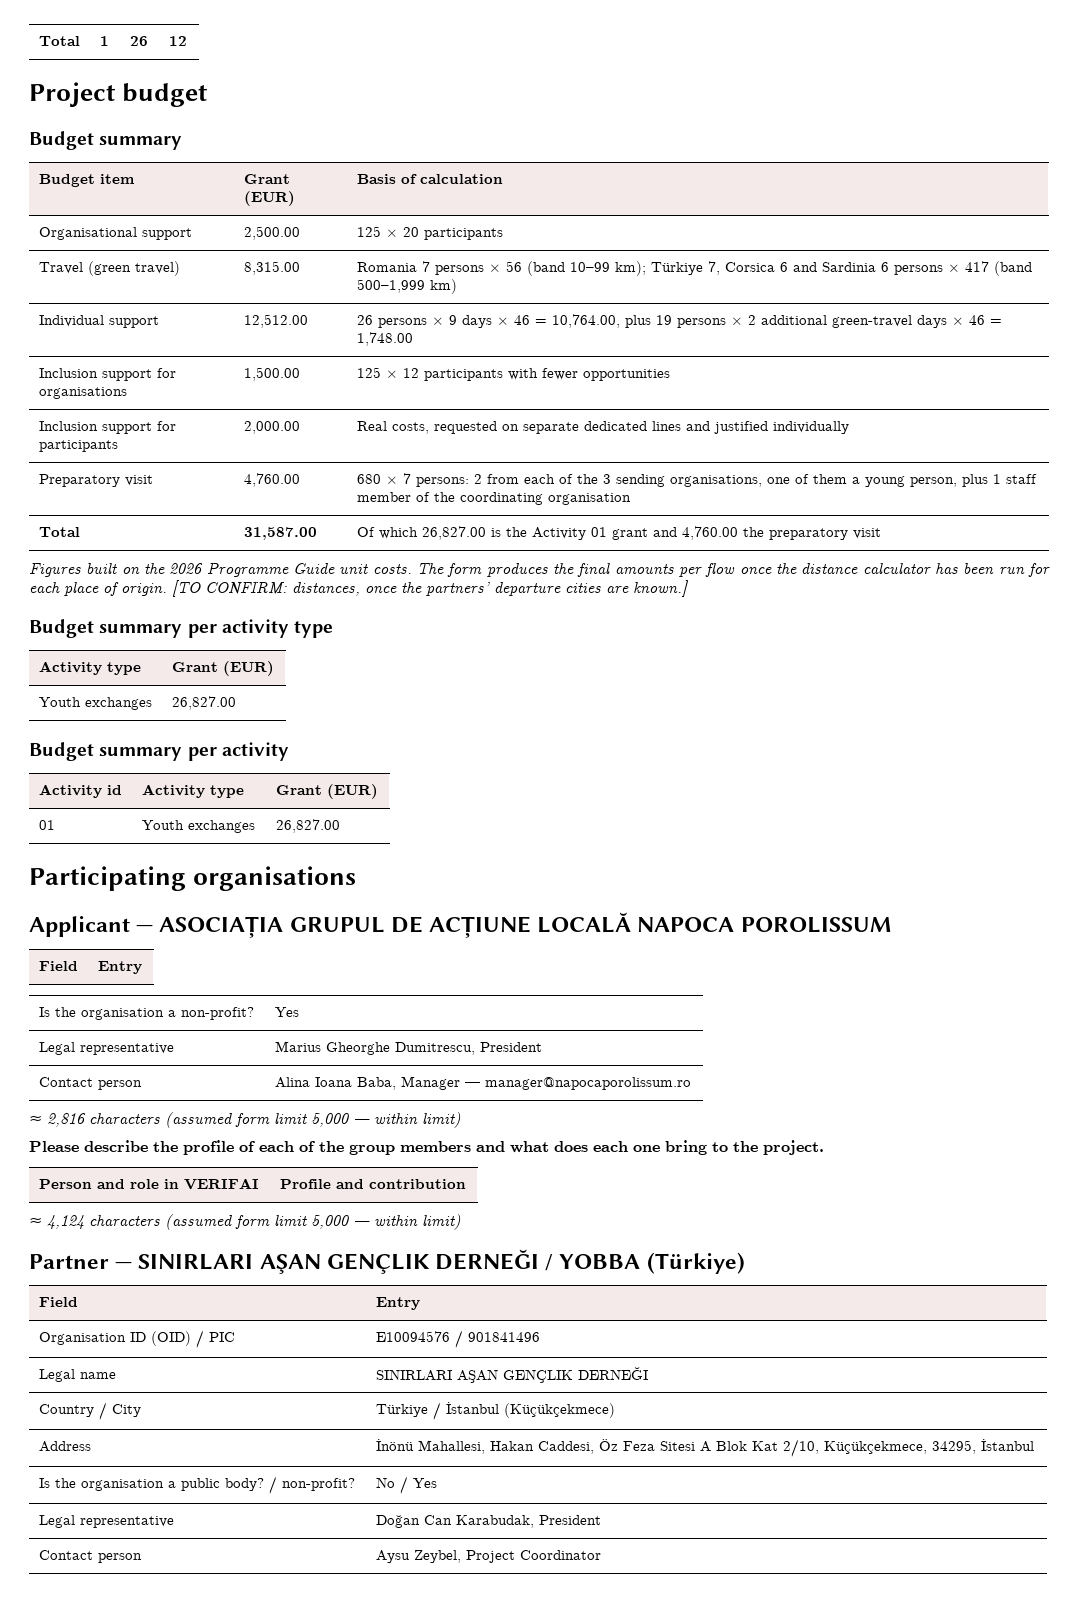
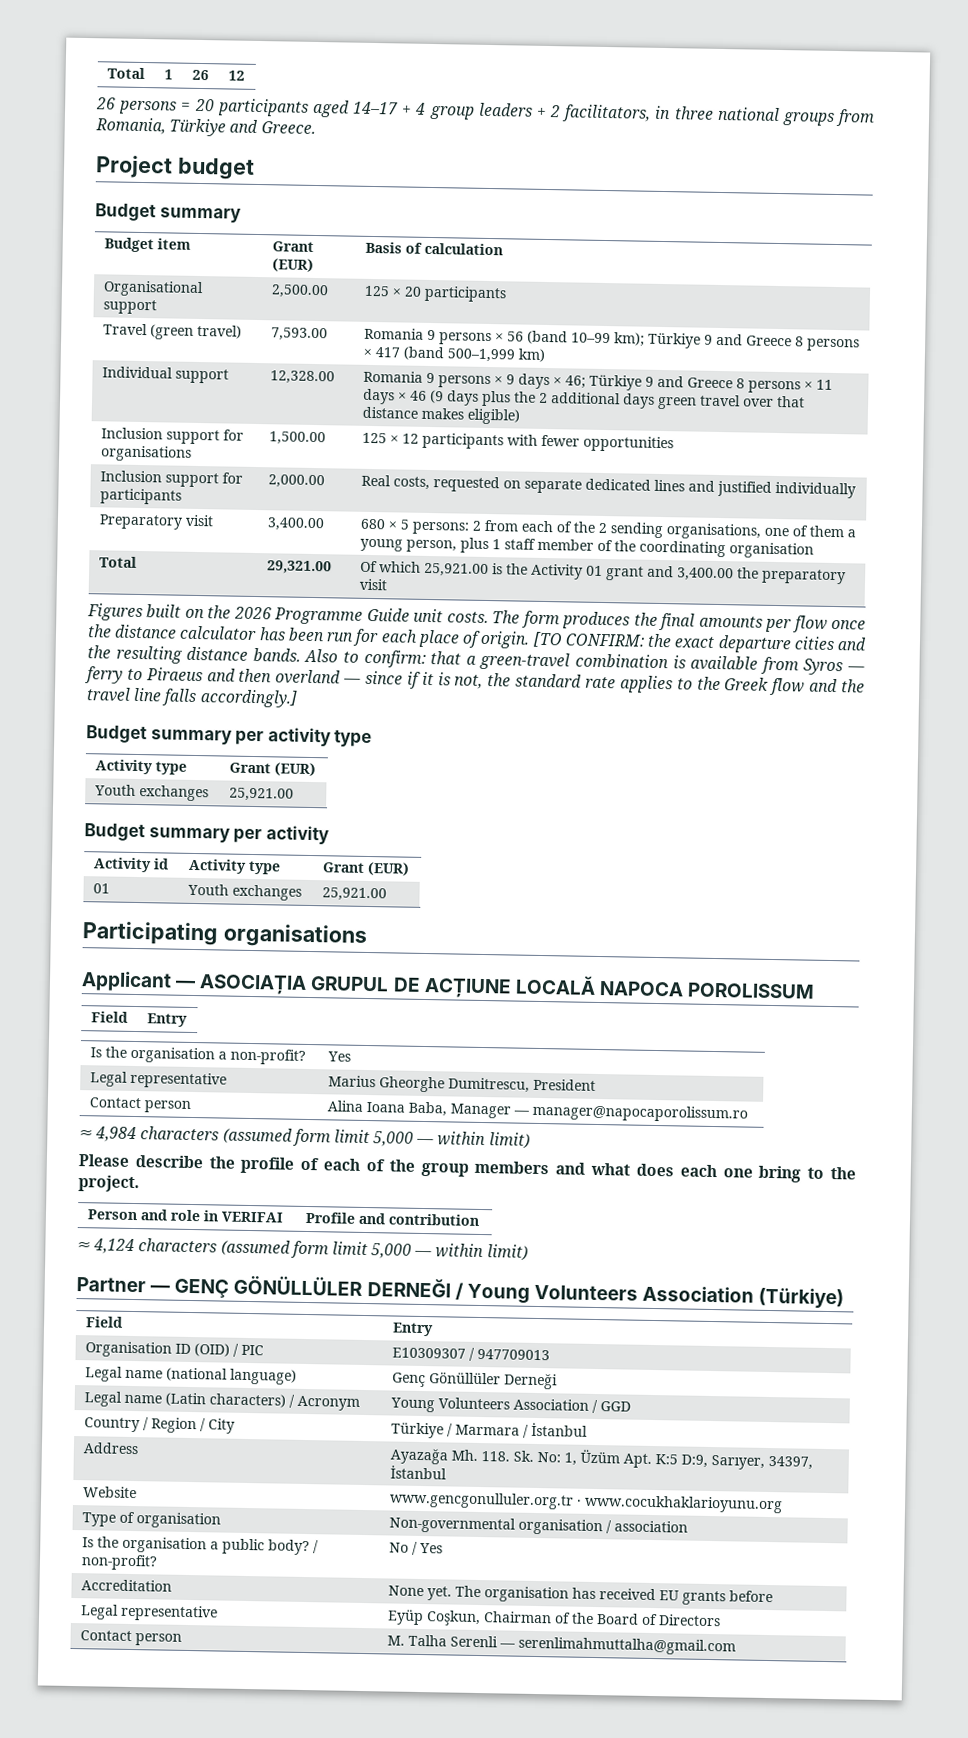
(187, 41) none -> [96,97,875,127] [95,117,316,137] // 26 persons = 20 participants aged 14–17 + 4 group leaders + 2 facilitators, in three national groups from Romania, Türkiye and Greece.
[243,261,300,275] [356,261,430,272] 8,315.00 | Romania 7 -> [270,327,328,342] [363,327,436,341] 7,593.00 | Romania 9
[707,261,889,275] 7, Corsica 6 and Sardinia 6 -> [703,333,804,347] 9 and Greece 8
[243,314,308,328] [356,315,373,325] 12,512.00 | 26 -> [269,370,335,385] [362,370,435,384] 12,328.00 | Romania 9
[513,314,1002,328] [356,332,413,346] 46 = 10,764.00, plus 19 persons × 2 additional green-travel days × 46 = 1,748.00 -> [564,374,833,394] [362,388,805,410] [361,406,520,425] 46; Türkiye 9 and Greece 8 persons × 11 days × 46 (9 days plus the 2 additional days green travel over that distance makes eligible)
[243,473,300,487] 4,760.00 -> [266,517,325,532] 3,400.00
[402,473,411,484] 7 -> [399,519,410,530] 5
[602,474,611,484] 3 -> [597,522,607,534] 2
[243,527,317,540] 31,587.00 -> [266,560,332,575] 29,321.00
[421,526,486,540] 26,827.00 -> [423,562,489,578] 25,921.00
[681,526,738,540] 4,760.00 -> [676,567,734,582] 3,400.00
[292,580,688,597] distances, once the partners’ departure cities are known.] -> [647,633,868,654] [87,645,866,676] [84,666,865,696] [86,687,298,708] the exact departure cities and the resulting distance bands. Also to confirm: that a green-travel combination is available from Syros — ferry to Piraeus and then overland — since if it is not, the standard rate applies to the Greek flow and the travel line falls accordingly.]
[171,696,236,710] 26,827.00 -> [228,787,294,802] 25,921.00
[275,819,340,833] 26,827.00 -> [321,887,387,902] 25,921.00
[47,1113,86,1127] 2,816 -> [95,1126,138,1143] 4,984
[138,1249,641,1274] SINIRLARI AŞAN GENÇLIK DERNEĞI / YOBBA -> [174,1275,755,1304] GENÇ GÖNÜLLÜLER DERNEĞI / Young Volunteers Association
[375,1330,540,1348] [38,1369,116,1382] [375,1367,648,1383] E10094576 / 901841496 // Legal name | SINIRLARI AŞAN GENÇLIK DERNEĞI -> [391,1347,550,1361] [84,1366,297,1385] [391,1372,558,1390] [83,1391,360,1411] [389,1397,631,1414] E10309307 / 947709013 // Legal name (national language) | Genç Gönüllüler Derneği // Legal name (Latin characters) / Acronym | Young Volunteers Association / GGD
(107, 1411) none -> [150,1417,206,1434] Region /
[445,1402,615,1418] İstanbul (Küçükçekmece) -> [454,1422,588,1438] Marmara / İstanbul
[375,1439,1034,1457] İnönü Mahallesi, Hakan Caddesi, Öz Feza Sitesi A Blok Kat 2/10, Küçükçekmece, 34295, İstanbul -> [389,1447,813,1470] [389,1465,447,1480] [82,1486,137,1499] [388,1491,783,1514] [81,1511,221,1529] [388,1516,688,1536] Ayazağa Mh. 118. Sk. No: 1, Üzüm Apt. K:5 D:9, Sarıyer, 34397, İstanbul // Website | www.gencgonulluler.org.tr · www.cocukhaklarioyunu.org // Type of organisation | Non-governmental organisation / association
[38,1515,174,1528] [375,1515,601,1528] [38,1550,142,1563] [375,1550,601,1563] Legal representative | Doğan Can Karabudak, President // Contact person | Aysu Zeybel, Project Coordinator -> [80,1579,172,1592] [387,1585,773,1606] [79,1604,218,1622] [386,1609,721,1627] [79,1630,182,1646] [386,1634,736,1656] Accreditation | None yet. The organisation has received EU grants before // Legal representative | Eyüp Coşkun, Chairman of the Board of Directors // Contact person | M. Talha Serenli — serenlimahmuttalha@gmail.com

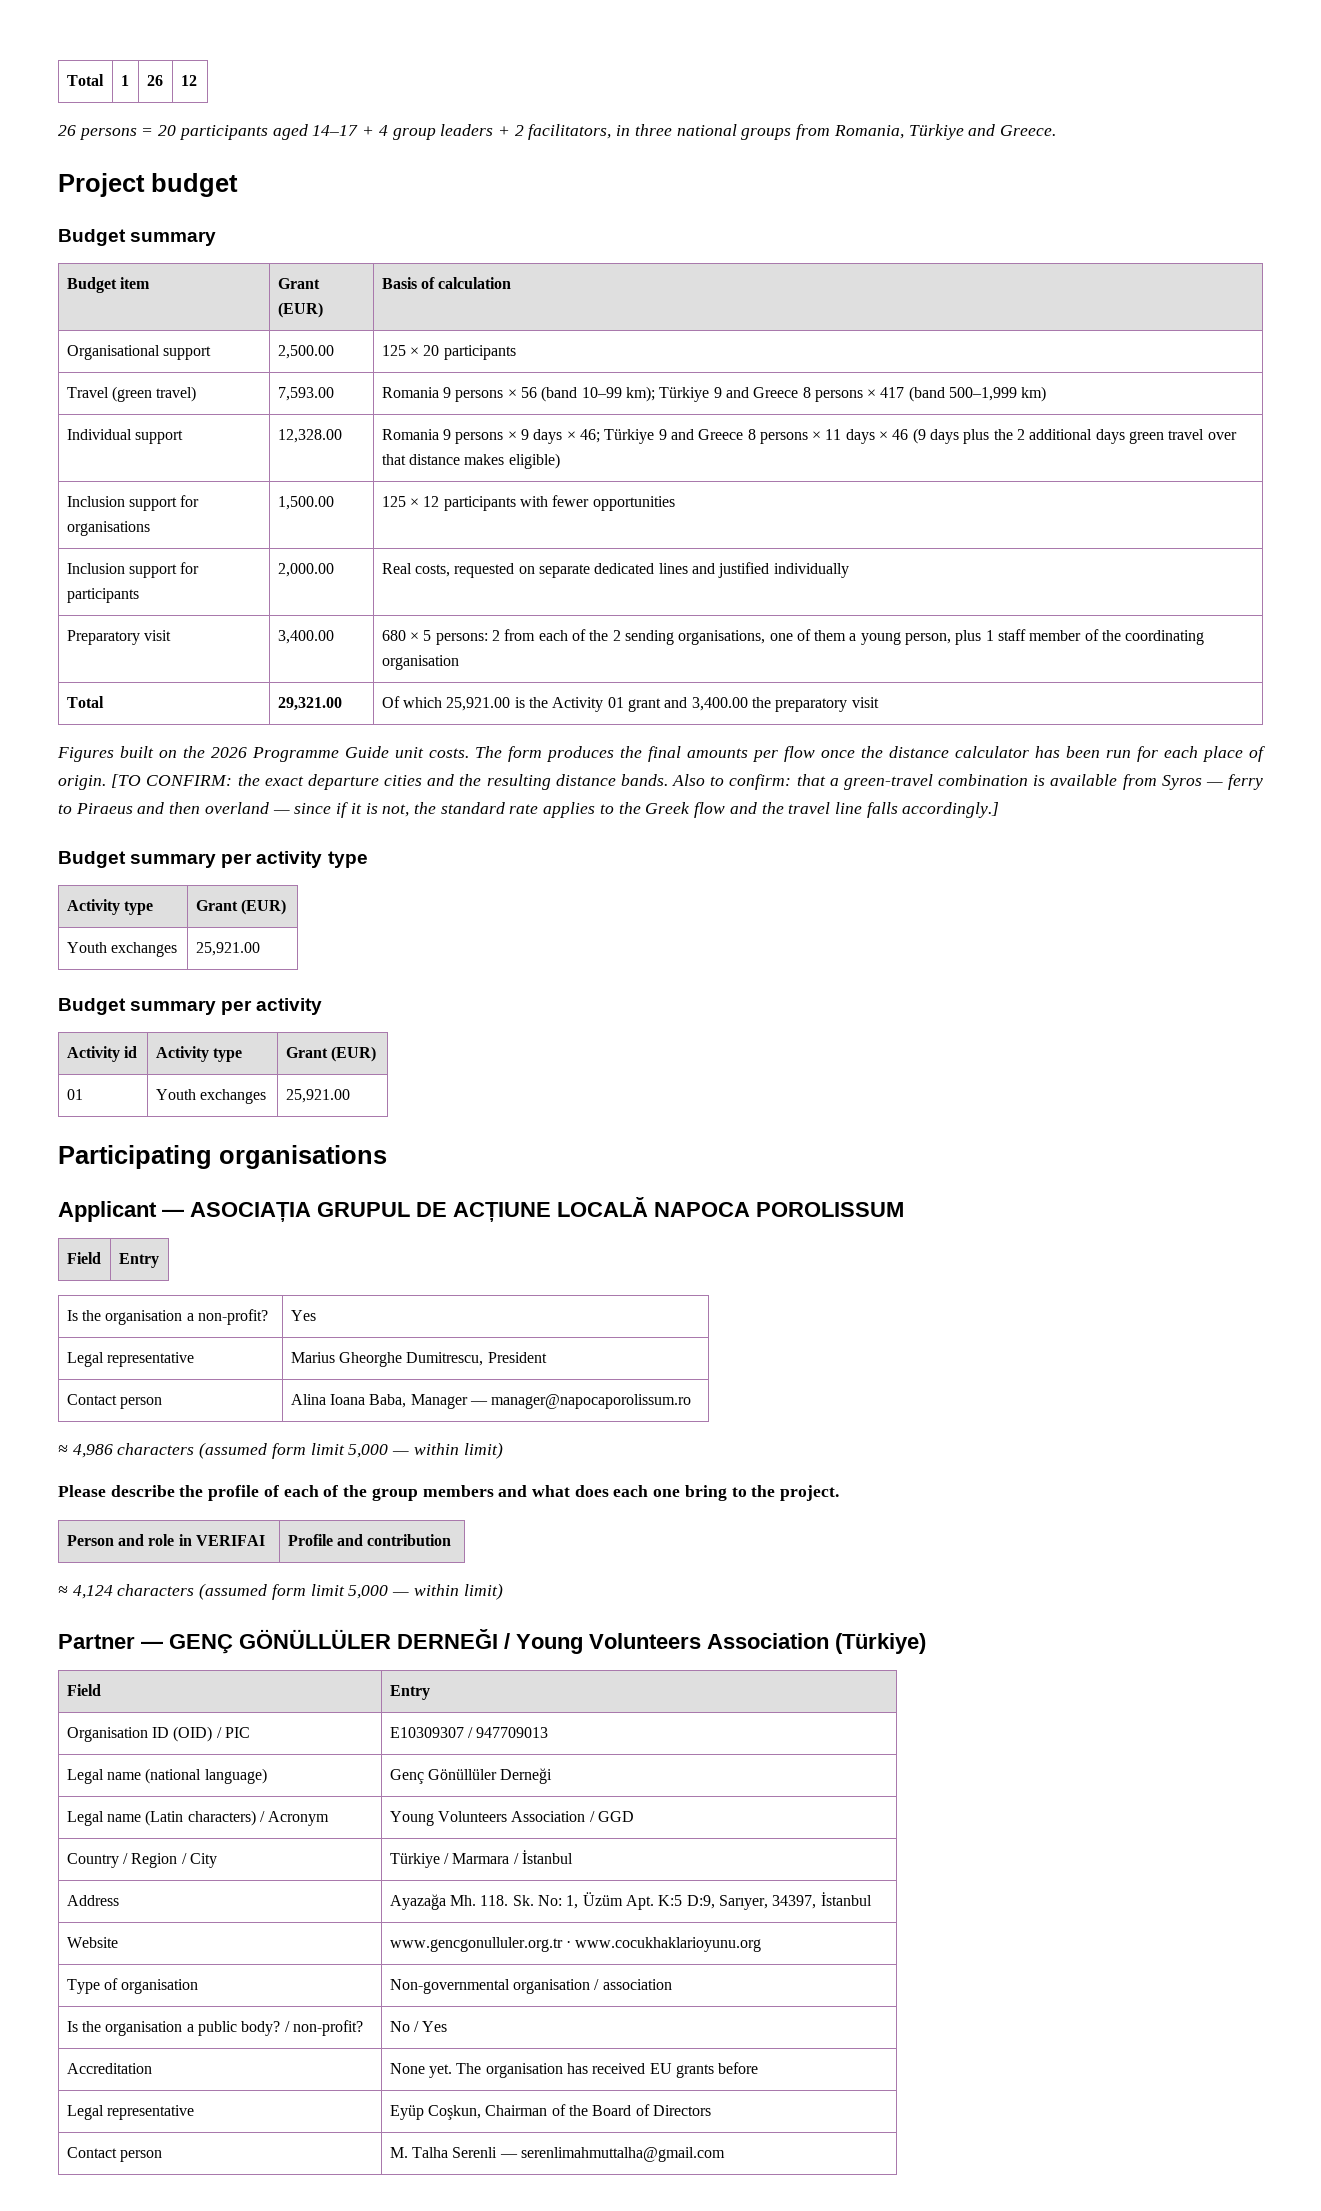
[95,1126,138,1143] 4,984 -> [72,1444,113,1458] 4,986

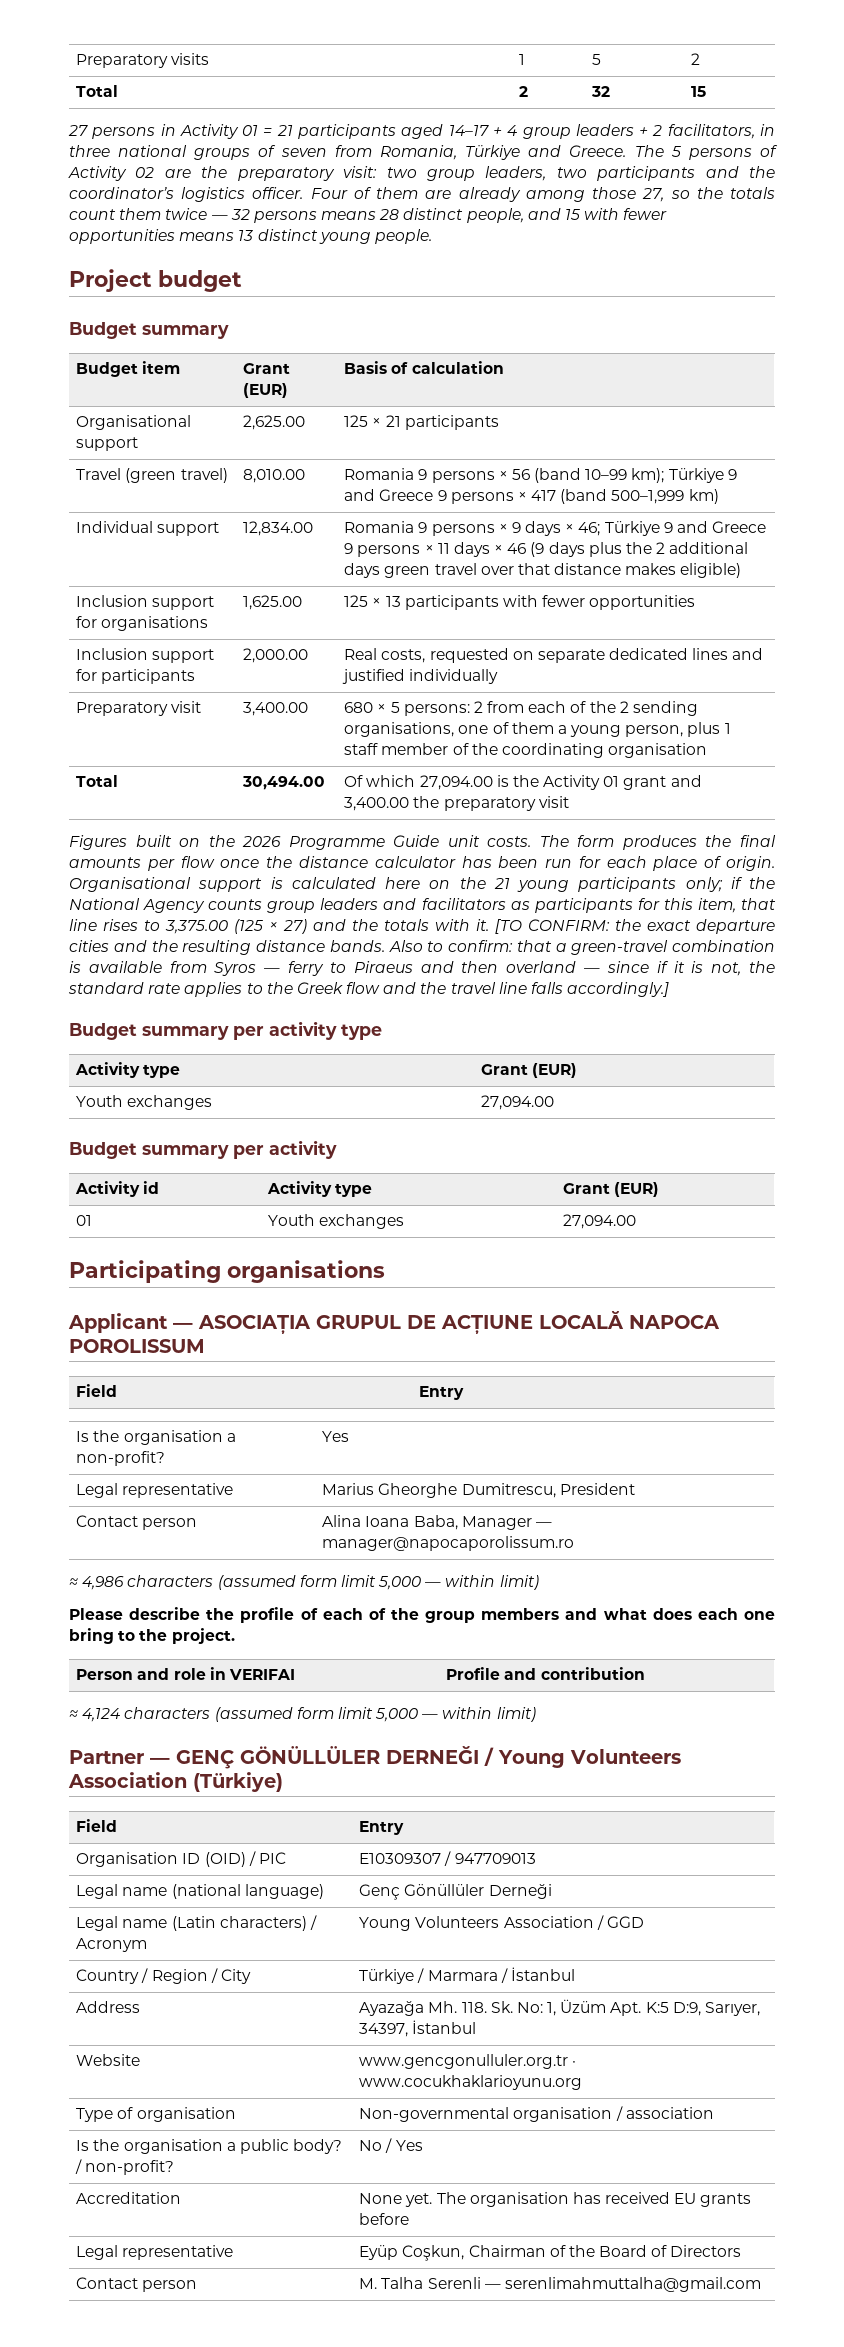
[66,74,104,86] [120,75,129,86] [146,75,163,86] [180,75,197,86] [58,125,177,140] Total | 1 | 26 | 12 // 26 persons = 20 -> [76,53,210,68] [519,54,526,65] [592,54,602,65] [691,53,701,65] [76,85,119,97] [519,86,529,97] [591,86,611,97] [691,86,707,97] [68,124,293,139] Preparatory visits | 1 | 5 | 2 // Total | 2 | 32 | 15 // 27 persons in Activity 01 = 21
(792, 134) none -> [258,145,327,157] of seven
(1056, 130) none -> [634,145,778,160] [68,166,775,181] [69,187,776,202] [69,208,668,223] [69,229,432,244] The 5 persons of Activity 02 are the preparatory visit: two group leaders, two participants and the coordinator’s logistics officer. Four of them are already among those 27, so the totals count them twice — 32 persons means 28 distinct people, and 15 with fewer opportunities means 13 distinct young people.
[277,345,334,359] [381,345,440,356] 2,500.00 | 125 × 20 -> [243,415,306,430] [344,415,401,427] 2,625.00 | 125 × 21
[277,387,334,401] 7,593.00 -> [243,469,306,483] 8,010.00
[802,387,811,398] 8 -> [437,490,447,501] 9
[277,429,342,443] 12,328.00 -> [243,521,314,536] 12,834.00
[747,429,756,440] 8 -> [344,543,354,554] 9
[277,496,334,510] [381,496,440,507] 1,500.00 | 125 × 12 -> [243,595,303,610] [344,595,401,607] 1,625.00 | 125 × 13
[277,697,342,711] 29,321.00 -> [242,776,326,790] 30,494.00
[446,697,511,711] 25,921.00 -> [419,775,493,790] 27,094.00
(106, 782) none -> [69,877,775,892] [69,898,777,913] [69,919,489,934] Organisational support is calculated here on the 21 young participants only; if the National Agency counts group leaders and facilitators as participants for this item, that line rises to 3,375.00 (125 × 27) and the totals with it.
[195,942,260,956] 25,921.00 -> [481,1095,555,1110] 27,094.00
[285,1089,350,1103] 25,921.00 -> [563,1214,637,1229] 27,094.00

